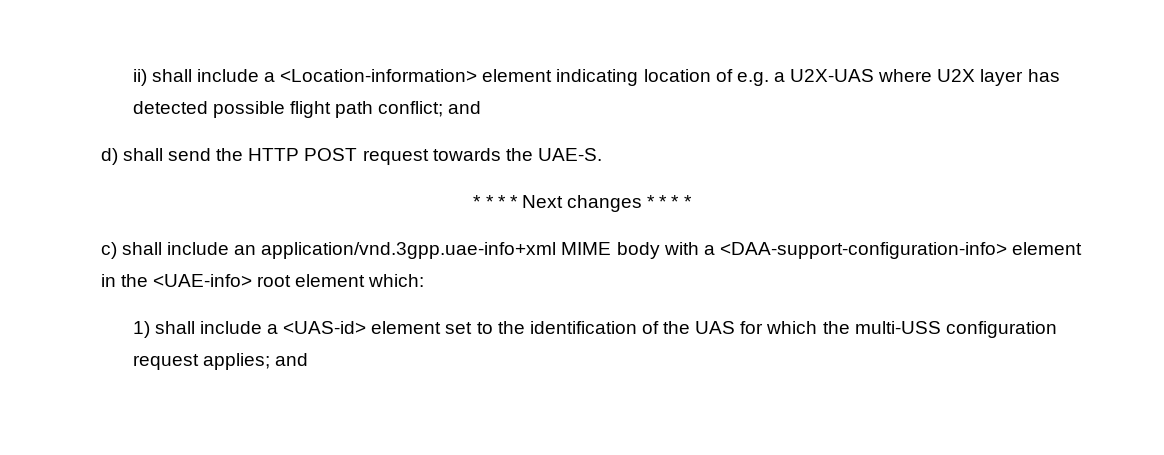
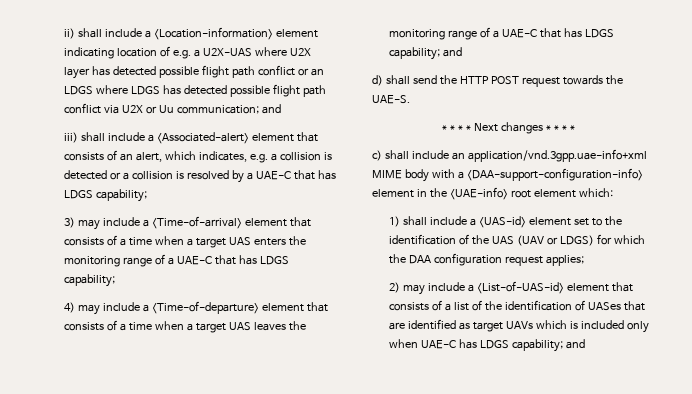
[378,101,444,117] conflict; -> [257,65,324,76] [63,84,326,97] [63,103,281,114] [63,132,318,144] [63,150,332,163] [63,170,336,183] [63,189,147,202] [63,216,311,230] [63,235,306,248] [63,254,289,267] [63,274,115,287] [63,301,328,315] [63,320,306,333] [388,27,614,40] [388,47,440,60] conflict or an LDGS where LDGS has detected possible flight path conflict via U2X or Uu communication; and // iii) shall include a <Associated-alert> element that consists of an alert, which indicates, e.g. a collision is detected or a collision is resolved by a UAE-C that has LDGS capability; // 3) may include a <Time-of-arrival> element that consists of a time when a target UAS enters the monitoring range of a UAE-C that has LDGS capability; // 4) may include a <Time-of-departure> element that consists of a time when a target UAS leaves the monitoring range of a UAE-C that has LDGS capability;
(736, 327) none -> [516,235,594,246] (UAV or LDGS)
[854,321,941,334] multi-USS -> [408,255,431,264] DAA
(270, 361) none -> [388,281,633,295] [388,300,645,311] [388,319,649,333] [388,339,563,352] // 2) may include a <List-of-UAS-id> element that consists of a list of the identification of UASes that are identified as target UAVs which is included only when UAE-C has LDGS capability;

